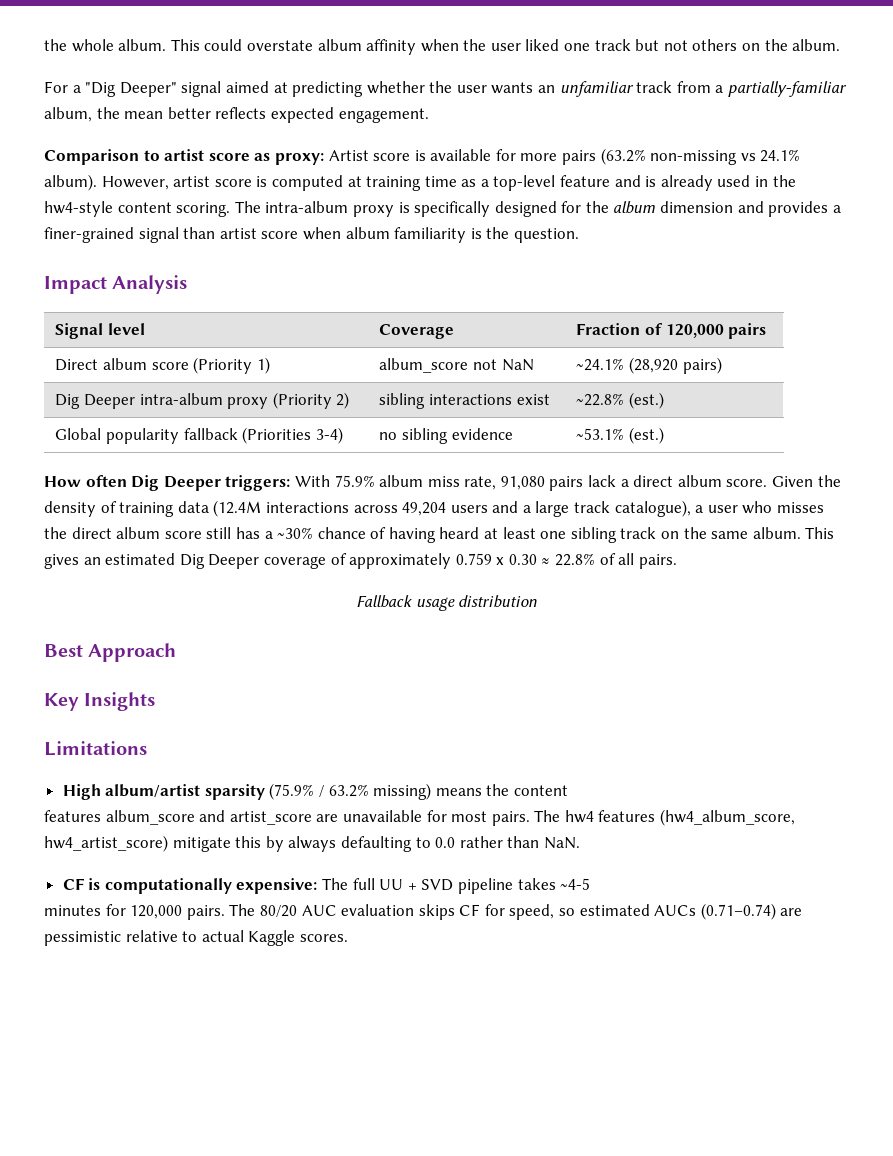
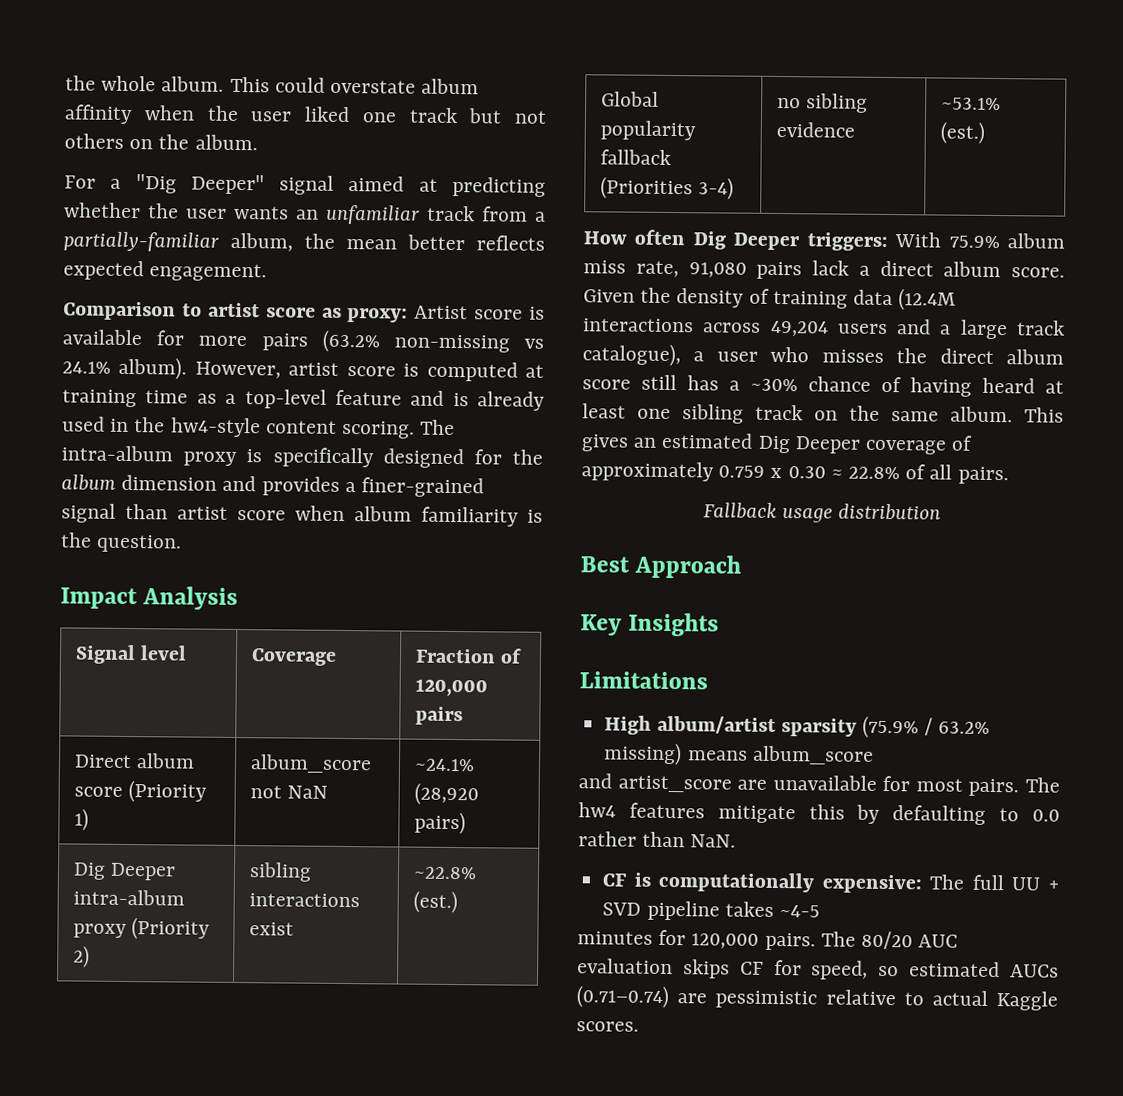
[486,784,569,796] [44,810,195,825] the content // features album_score -> [752,745,874,765] album_score //
[660,809,796,826] [44,835,168,852] (hw4_album_score, hw4_artist_score) -> (705, 810) none
[288,836,337,852] always -> (881, 814) none

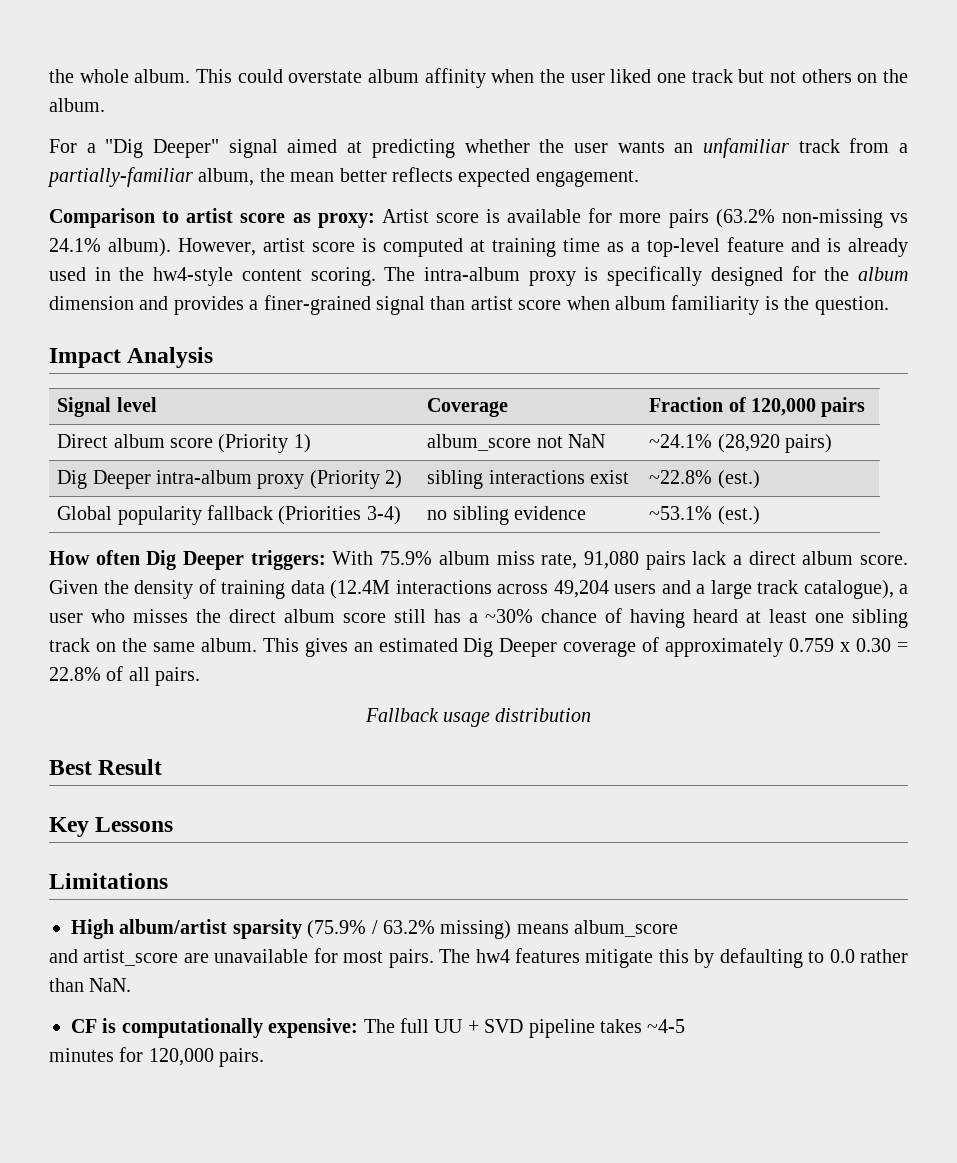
[830,469,843,479] ≈ -> [897,642,909,652] =
[634,554,742,579] Approach -> [98,759,163,775] Result
[628,612,720,637] Insights -> [95,817,174,832] Lessons
[820,930,959,950] [577,958,1059,980] [576,985,1058,1011] [576,1021,639,1032] The 80/20 AUC evaluation skips CF for speed, so estimated AUCs (0.71–0.74) are pessimistic relative to actual Kaggle scores. -> (265, 1057) none

